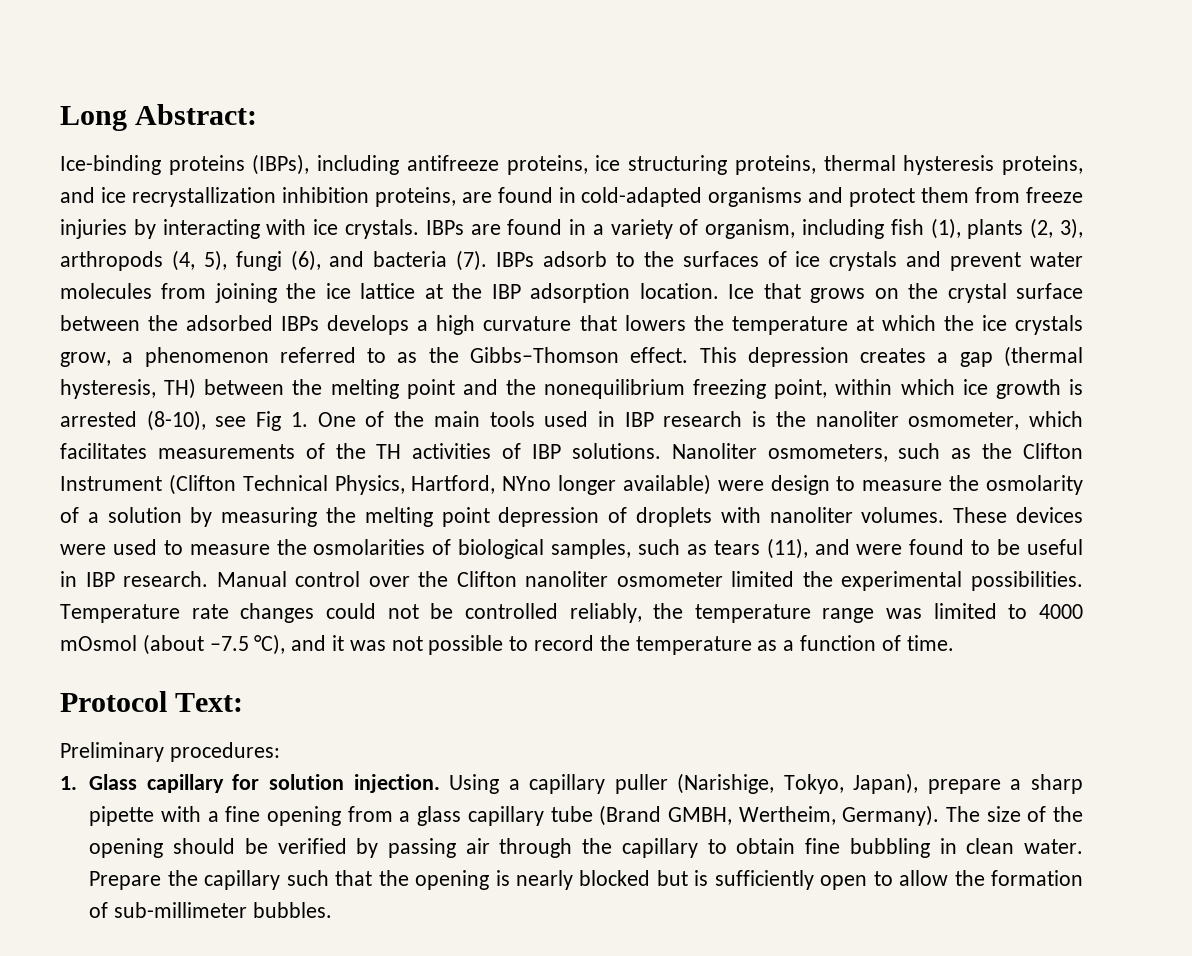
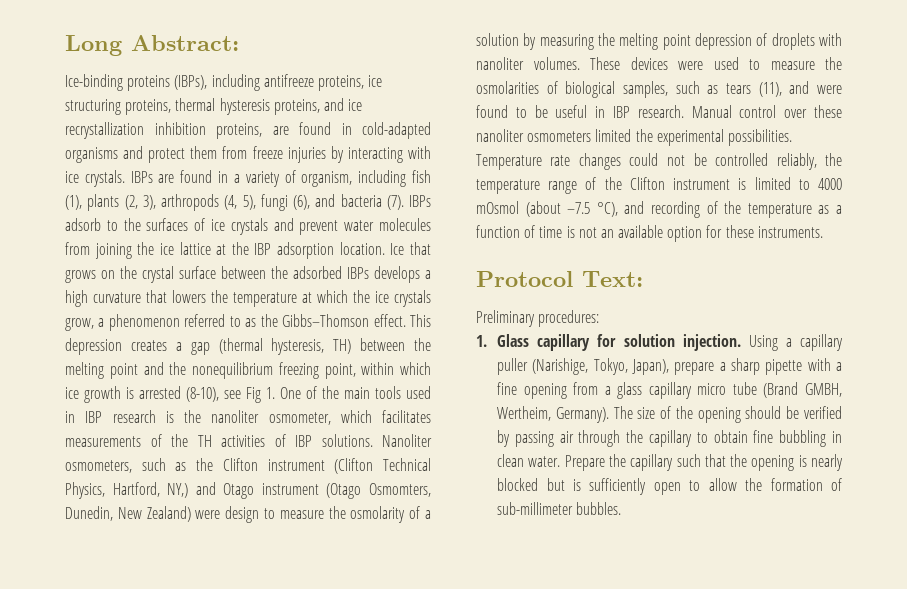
[60,476,162,491] Instrument -> [267,459,325,471] instrument
[502,474,711,495] NYno longer available) -> [167,482,431,499] [65,506,191,522] NY,) and Otago instrument (Otago Osmomters, Dunedin, New Zealand)
[418,571,723,587] the Clifton nanoliter osmometer -> [814,105,842,118] [476,129,592,142] these nanoliter osmometers
[886,608,923,619] was -> [585,177,747,190] of the Clifton instrument is
[332,635,595,655] it was not possible to record -> [651,201,718,218] recording of
[906,635,954,651] time. -> [539,225,823,242] time is not an available option for these instruments.
(544, 816) none -> [697,383,727,395] micro

